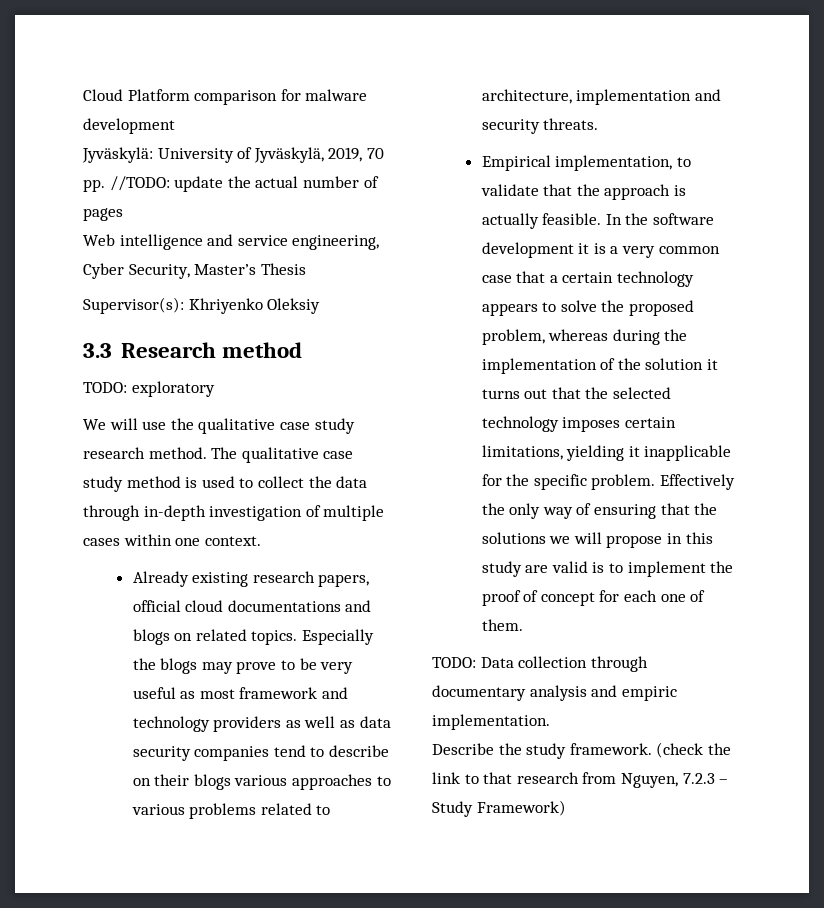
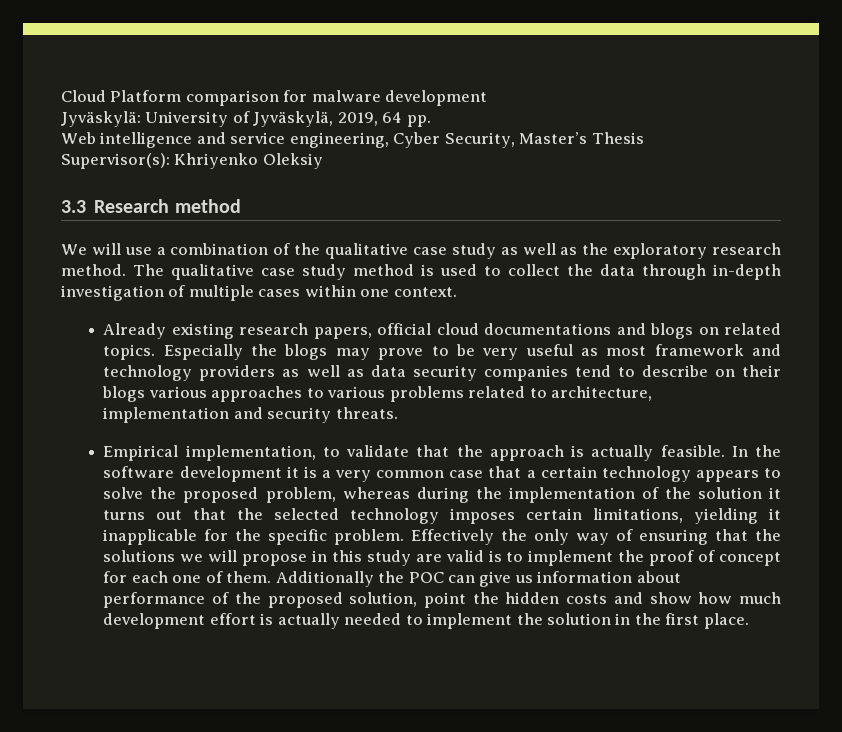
[366,148,384,159] 70 -> [382,112,403,123] 64
[109,176,379,192] [83,208,123,221] //TODO: update the actual number of pages -> (431, 121) none
[83,381,215,397] // TODO: exploratory -> (241, 206) none
(167, 425) none -> [156,243,291,255] a combination of
(355, 426) none -> [500,243,708,259] as well as the exploratory
[432,656,648,672] [432,685,677,701] [432,714,550,730] [432,742,731,759] [432,772,729,788] [432,800,566,817] // TODO: Data collection through documentary analysis and empiric implementation. // Describe the study framework. (check the link to that research from Nguyen, 7.2.3 – Study Framework) -> [275,571,681,587] [103,592,782,608] [103,613,749,629] Additionally the POC can give us information about performance of the proposed solution, point the hidden costs and show how much development effort is actually needed to implement the solution in the first place.

